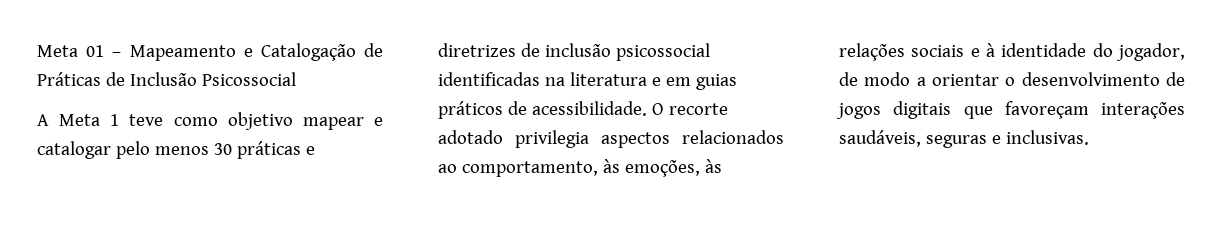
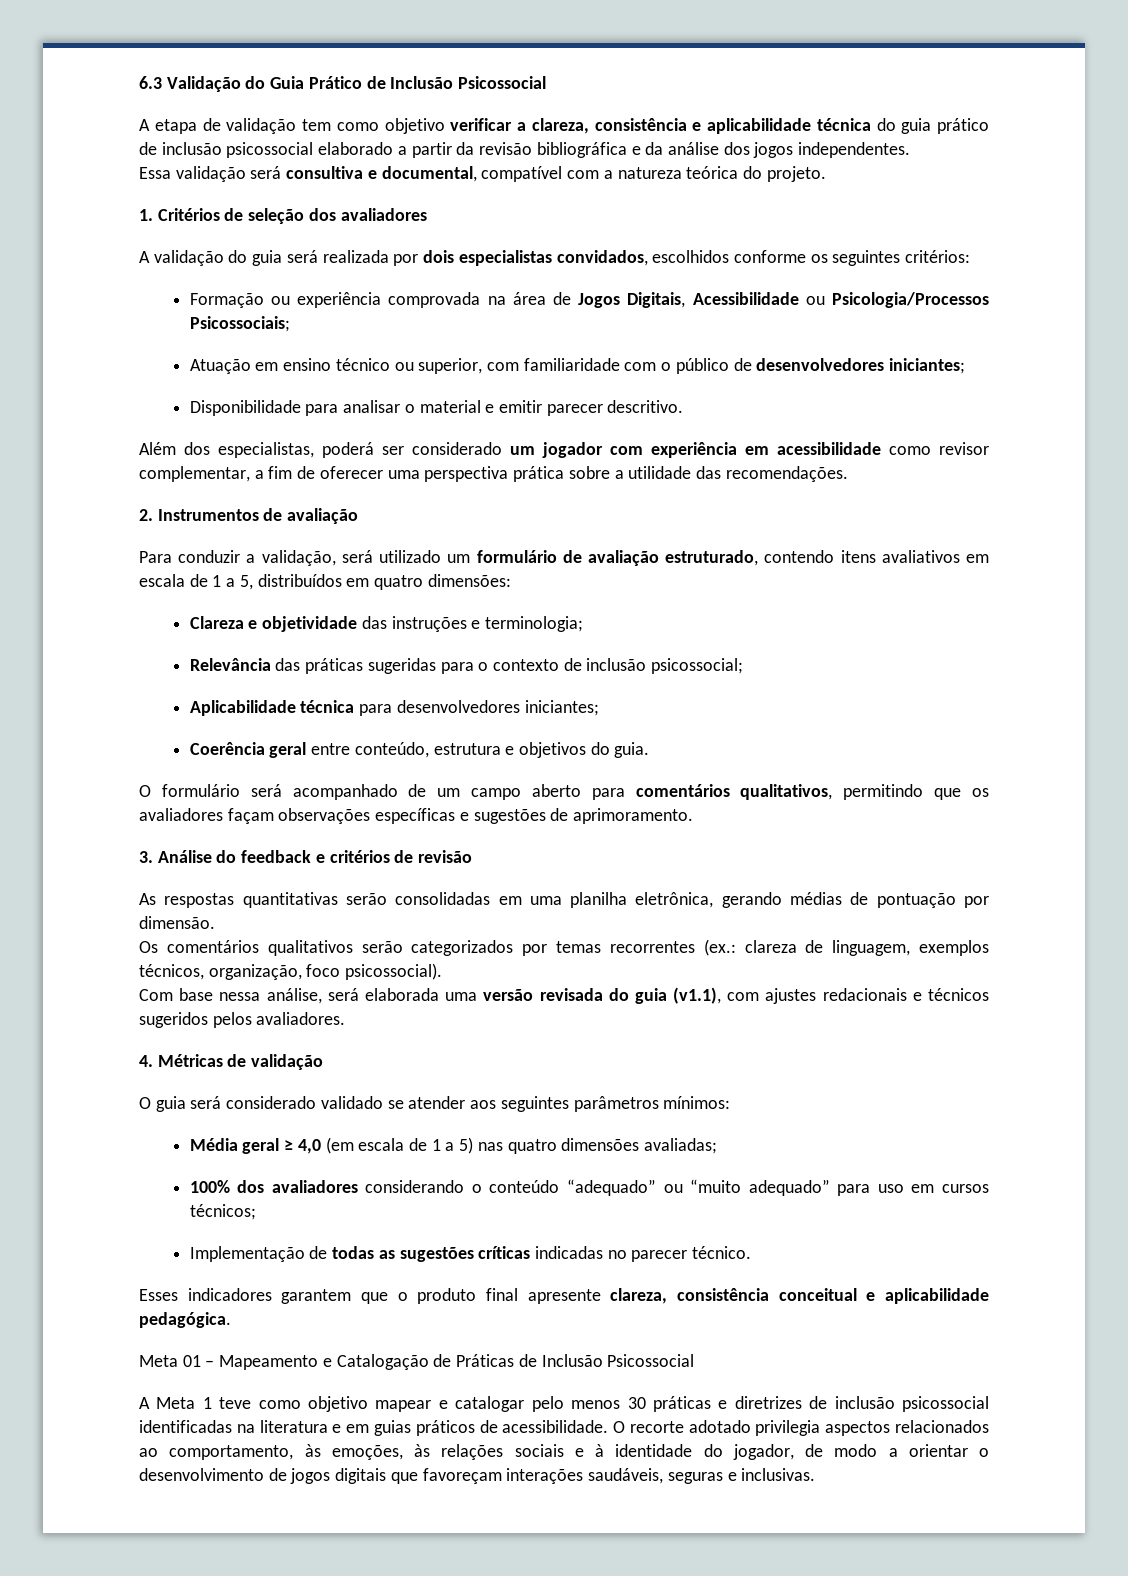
(37, 51) none -> [139,76,547,92] [139,118,989,134] [139,142,911,158] [139,166,826,182] [139,208,427,224] [139,250,971,266] [189,292,990,308] [189,316,290,332] [189,358,966,374] [189,400,684,416] [139,442,989,458] [139,466,848,482] [139,508,359,524] [139,550,989,566] [139,574,511,590] [189,616,584,632] [189,658,744,674] [189,700,599,716] [189,742,650,758] [139,784,989,800] [139,808,694,824] [139,850,473,863] [139,892,989,908] [139,916,215,929] [139,939,990,956] [139,963,443,980] [139,987,989,1004] [139,1012,346,1028] [139,1054,324,1070] [139,1096,731,1112] [189,1137,718,1154] [189,1179,990,1196] [189,1204,256,1220] [189,1246,752,1262] [139,1288,989,1304] [139,1312,231,1328] 6.3 Validação do Guia Prático de Inclusão Psicossocial // A etapa de validação tem como objetivo verificar a clareza, consistência e aplicabilidade técnica do guia prático de inclusão psicossocial elaborado a partir da revisão bibliográfica e da análise dos jogos independentes. // Essa validação será consultiva e documental, compatível com a natureza teórica do projeto. // 1. Critérios de seleção dos avaliadores // A validação do guia será realizada por dois especialistas convidados, escolhidos conforme os seguintes critérios: // Formação ou experiência comprovada na área de Jogos Digitais, Acessibilidade ou Psicologia/Processos Psicossociais; // Atuação em ensino técnico ou superior, com familiaridade com o público de desenvolvedores iniciantes; // Disponibilidade para analisar o material e emitir parecer descritivo. // Além dos especialistas, poderá ser considerado um jogador com experiência em acessibilidade como revisor complementar, a fim de oferecer uma perspectiva prática sobre a utilidade das recomendações. // 2. Instrumentos de avaliação // Para conduzir a validação, será utilizado um formulário de avaliação estruturado, contendo itens avaliativos em escala de 1 a 5, distribuídos em quatro dimensões: // Clareza e objetividade das instruções e terminologia; // Relevância das práticas sugeridas para o contexto de inclusão psicossocial; // Aplicabilidade técnica para desenvolvedores iniciantes; // Coerência geral entre conteúdo, estrutura e objetivos do guia. // O formulário será acompanhado de um campo aberto para comentários qualitativos, permitindo que os avaliadores façam observações específicas e sugestões de aprimoramento. // 3. Análise do feedback e critérios de revisão // As respostas quantitativas serão consolidadas em uma planilha eletrônica, gerando médias de pontuação por dimensão. // Os comentários qualitativos serão categorizados por temas recorrentes (ex.: clareza de linguagem, exemplos técnicos, organização, foco psicossocial). // Com base nessa análise, será elaborada uma versão revisada do guia (v1.1), com ajustes redacionais e técnicos sugeridos pelos avaliadores. // 4. Métricas de validação // O guia será considerado validado se atender aos seguintes parâmetros mínimos: // Média geral ≥ 4,0 (em escala de 1 a 5) nas quatro dimensões avaliadas; // 100% dos avaliadores considerando o conteúdo “adequado” ou “muito adequado” para uso em cursos técnicos; // Implementação de todas as sugestões críticas indicadas no parecer técnico. // Esses indicadores garantem que o produto final apresente clareza, consistência conceitual e aplicabilidade pedagógica. //

